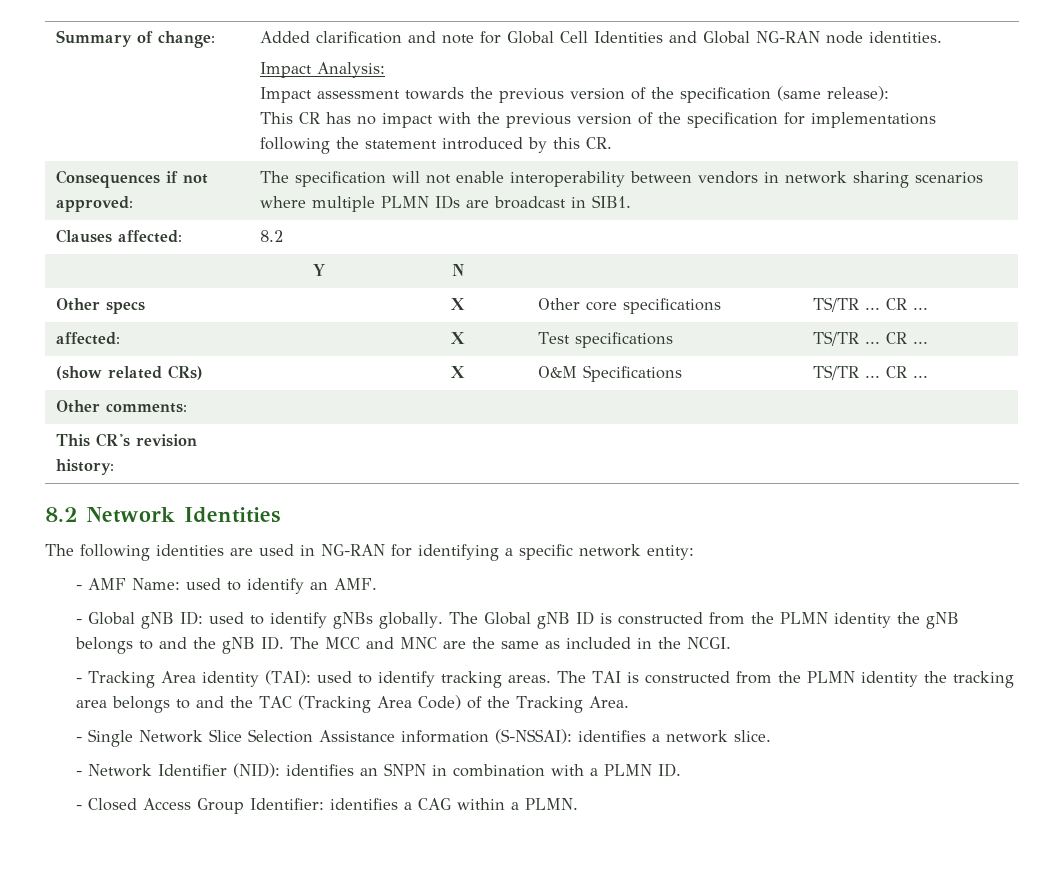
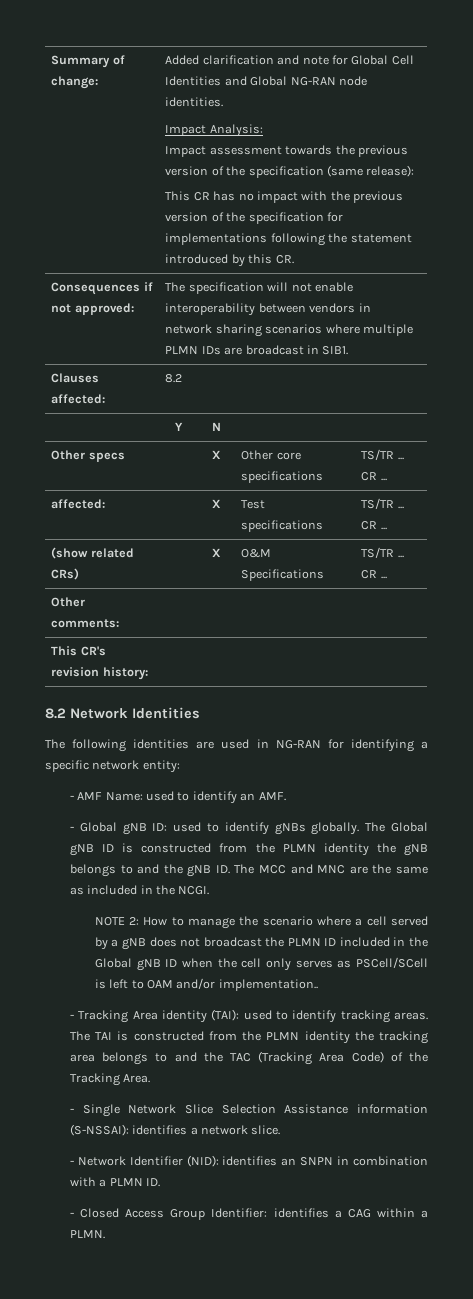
(731, 643) none -> [94,916,428,929] [94,937,429,950] [94,957,428,971] [94,978,318,991] // NOTE 2: How to manage the scenario where a cell served by a gNB does not broadcast the PLMN ID included in the Global gNB ID when the cell only serves as PSCell/SCell is left to OAM and/or implementation..

